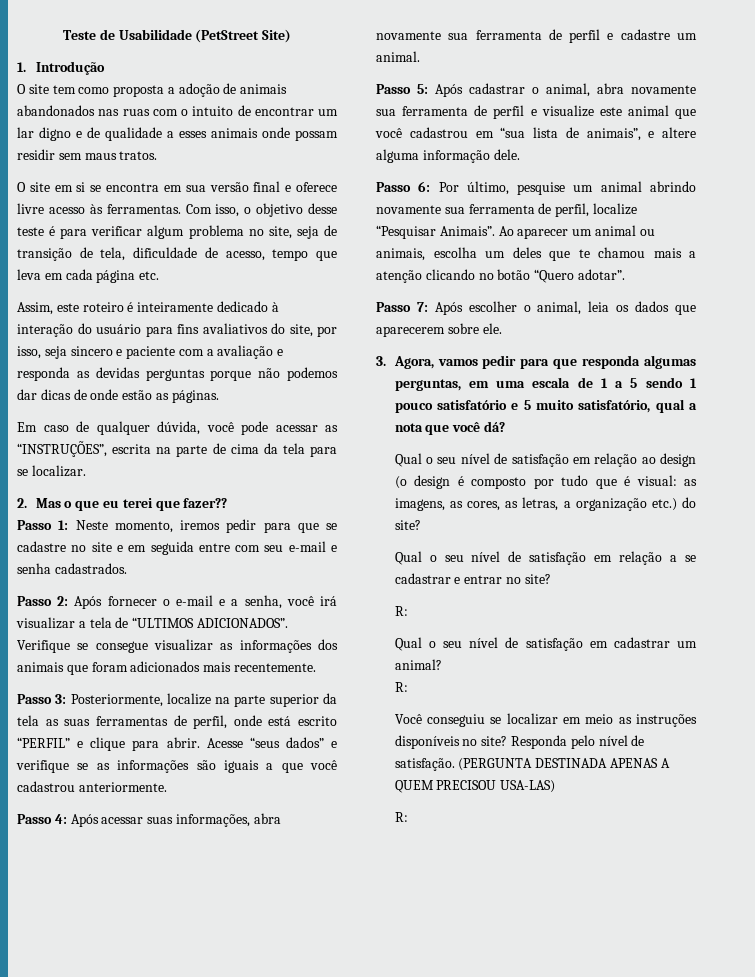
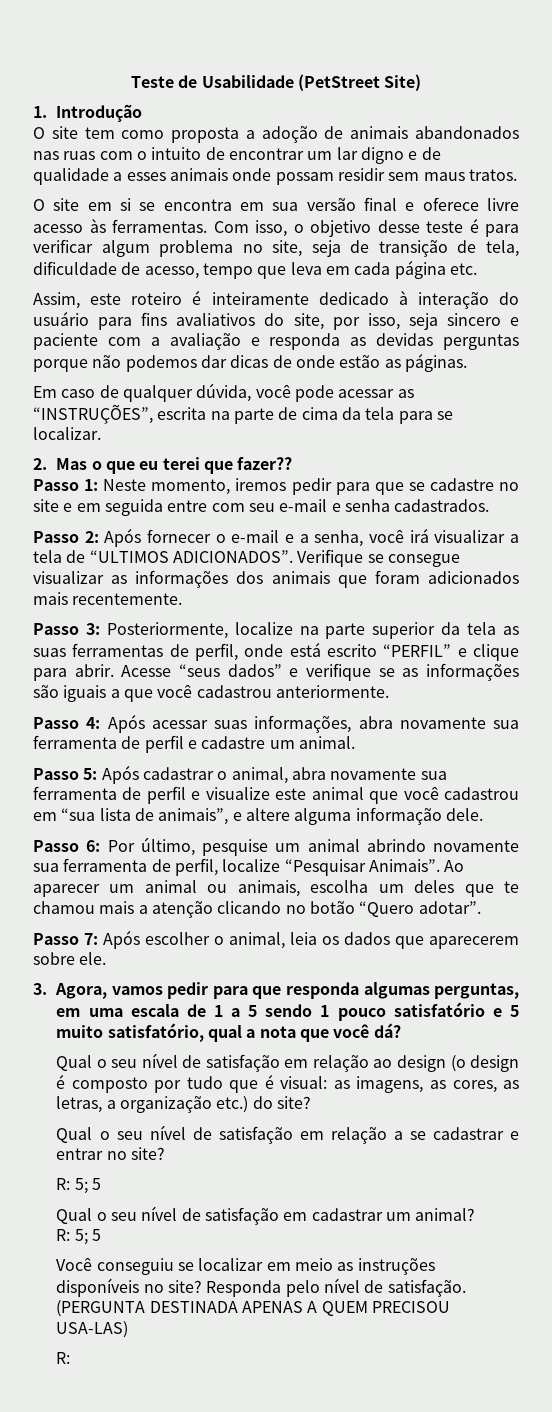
(408, 611) none -> [74,1178,102,1194] 5; 5
(408, 687) none -> [74,1229,102,1245] 5; 5

